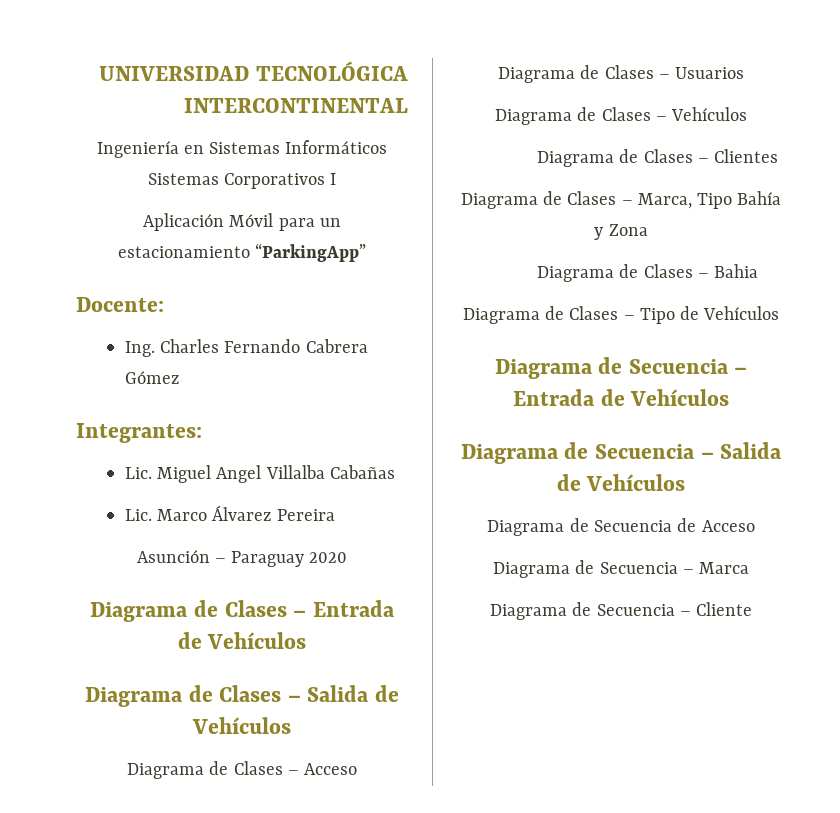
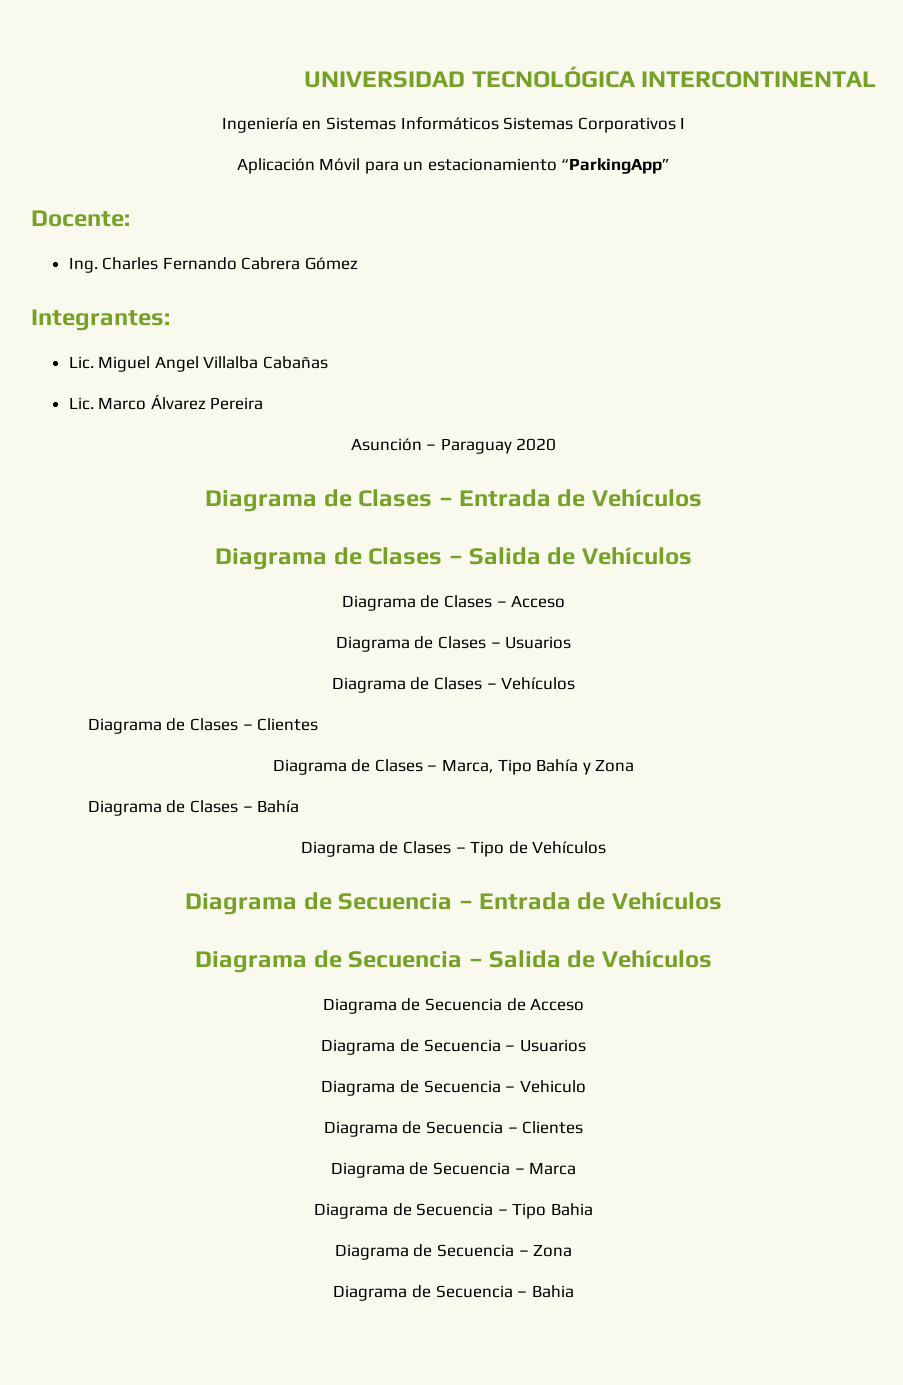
[714,264,759,278] Bahia -> [257,800,300,813] Bahía
(755, 526) none -> [321,1039,586,1055] [321,1080,586,1096] [323,1121,584,1137] // Diagrama de Secuencia – Usuarios // Diagrama de Secuencia – Vehiculo // Diagrama de Secuencia – Clientes
[696,602,753,616] Cliente -> [512,1203,593,1219] [334,1244,573,1260] [333,1285,574,1301] Tipo Bahia // Diagrama de Secuencia – Zona // Diagrama de Secuencia – Bahia

